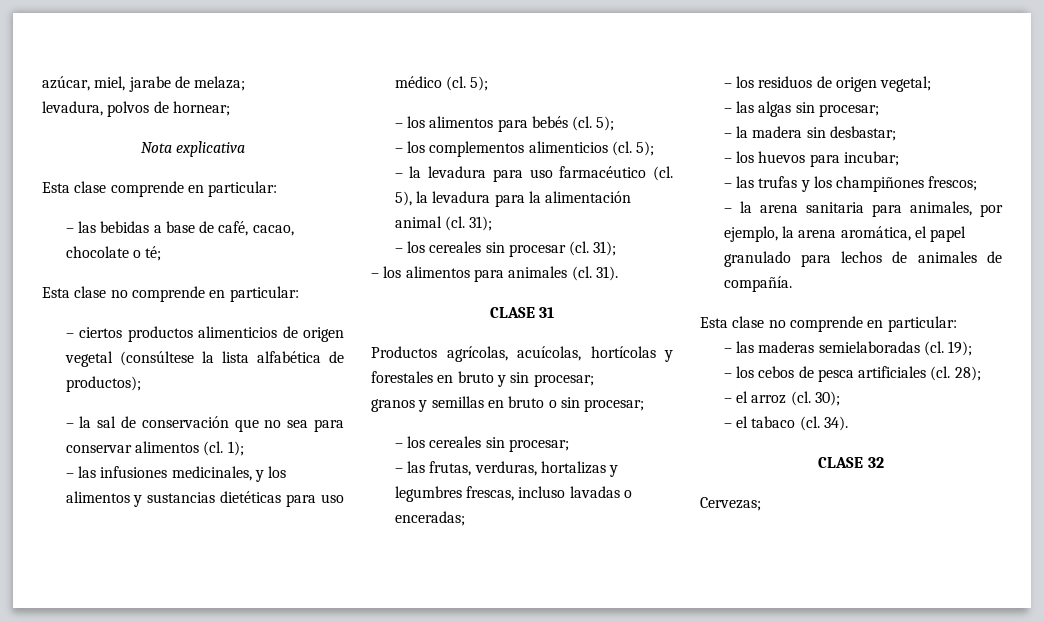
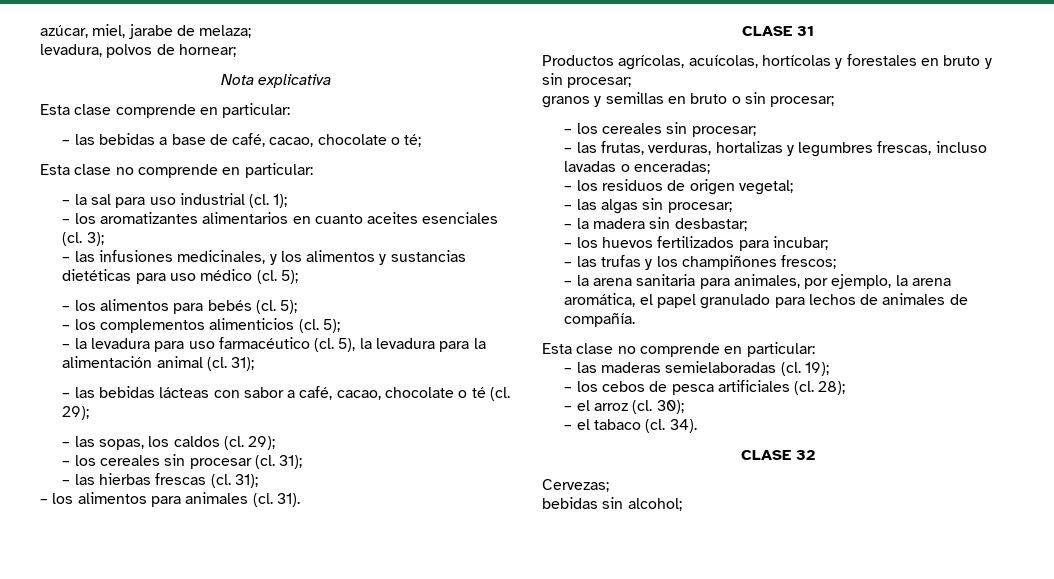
[79,326,345,342] [64,351,345,367] [65,376,141,392] [65,416,345,432] [65,441,244,456] ciertos productos alimenticios de origen vegetal (consúltese la lista alfabética de productos); // – la sal de conservación que no sea para conservar alimentos (cl. 1); -> [74,193,288,208] [62,212,499,224] [62,232,104,246] la sal para uso industrial (cl. 1); // – los aromatizantes alimentarios en cuanto aceites esenciales (cl. 3);
(493, 223) none -> [62,386,511,401] [62,406,90,420] [62,436,276,450] // – las bebidas lácteas con sabor a café, cacao, chocolate o té (cl. 29); // – las sopas, los caldos (cl. 29);
(617, 248) none -> [62,473,258,488] // – las hierbas frescas (cl. 31);
(806, 157) none -> [657,236,735,248] fertilizados
(761, 504) none -> [542,497,682,511] // bebidas sin alcohol;

